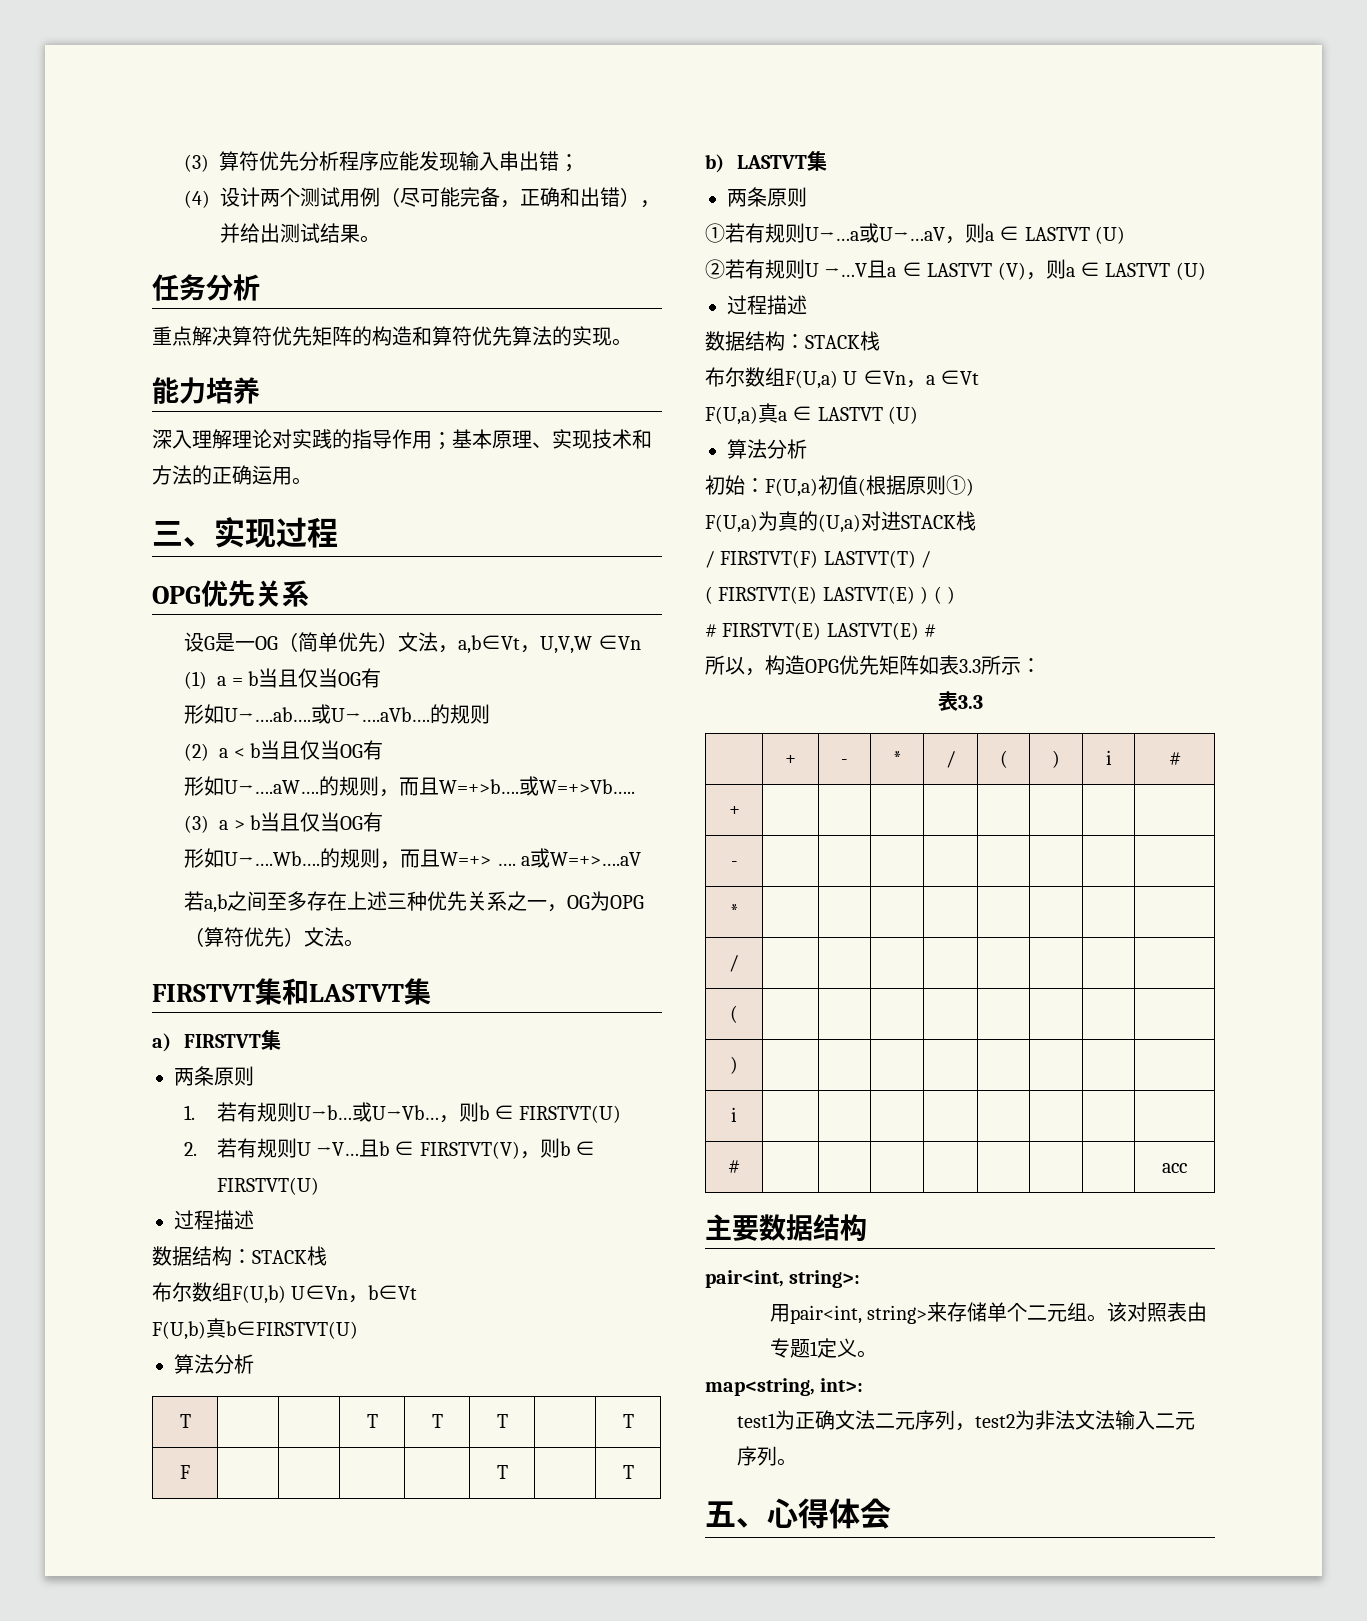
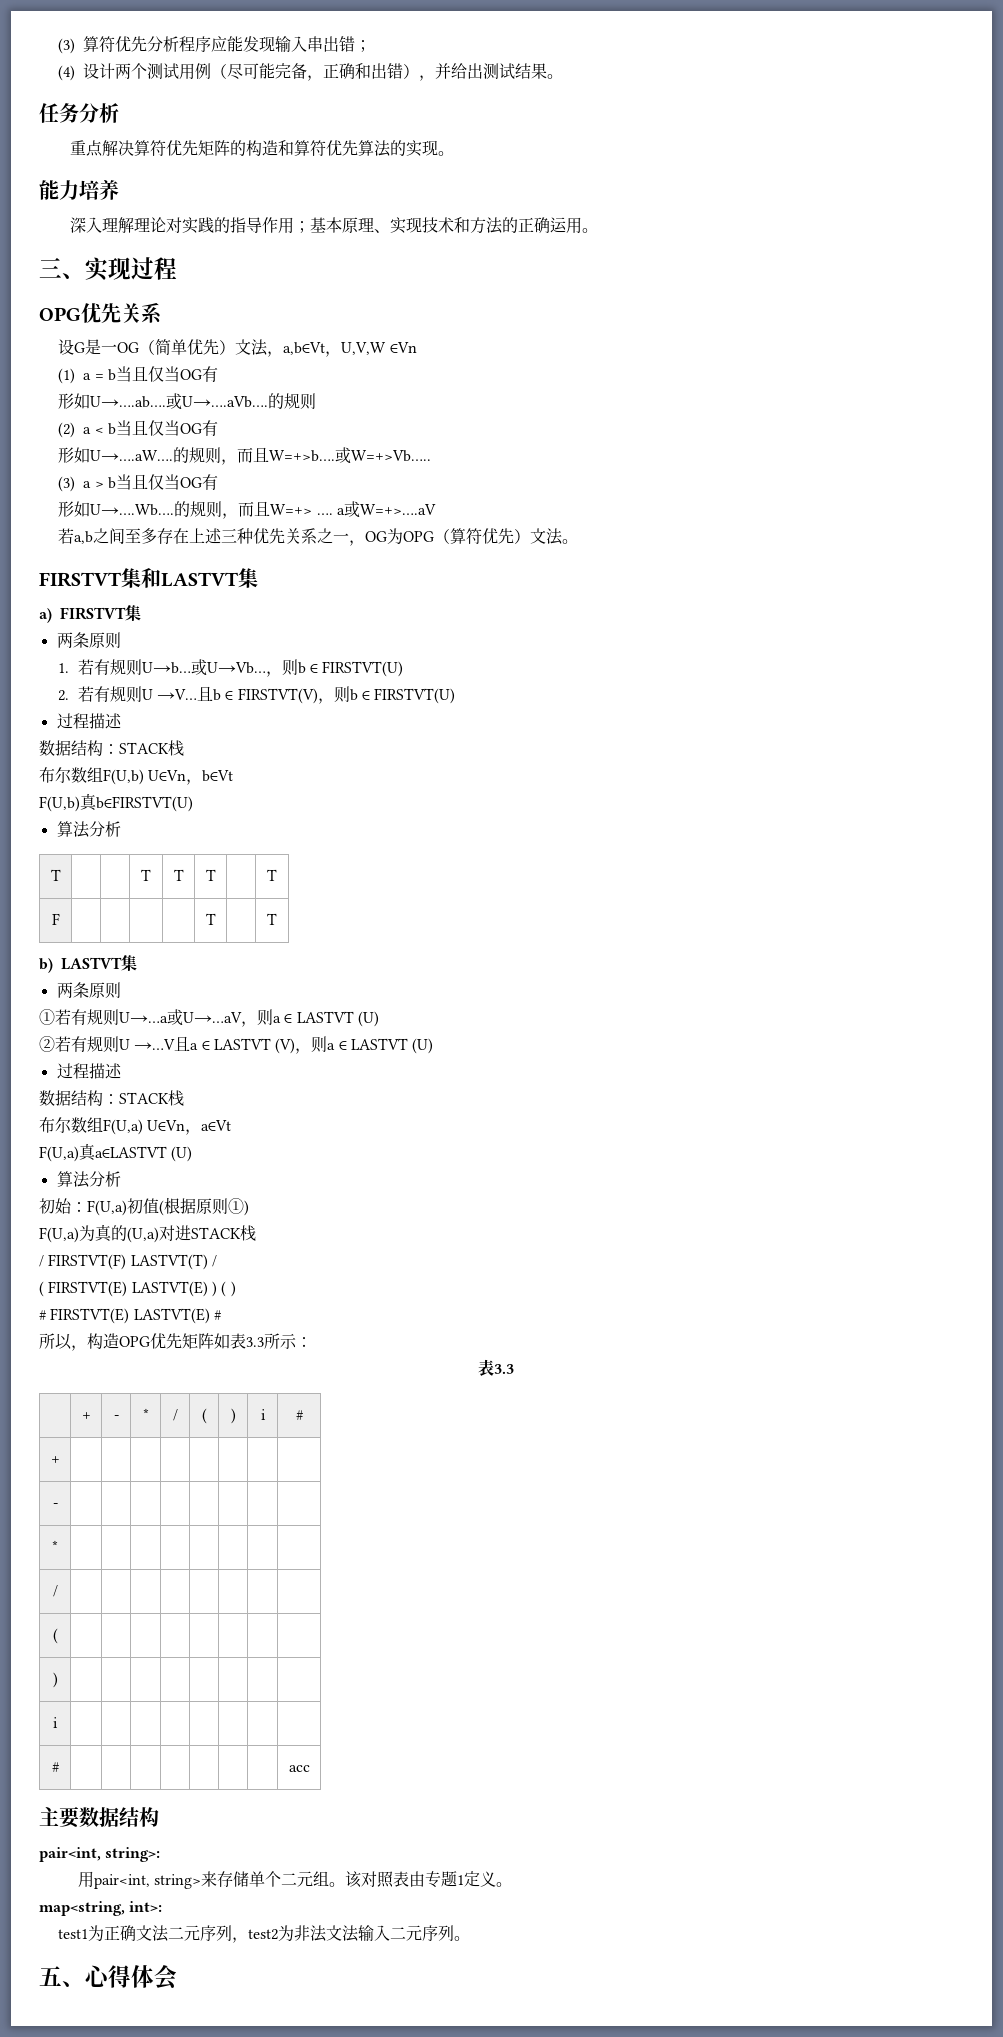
[843,370,980,388] U ∈Vn，a ∈Vt -> [147,1120,232,1135] U∈Vn，a∈Vt
[778,406,883,421] a ∈ LASTVT -> [95,1146,167,1158] a∈LASTVT

